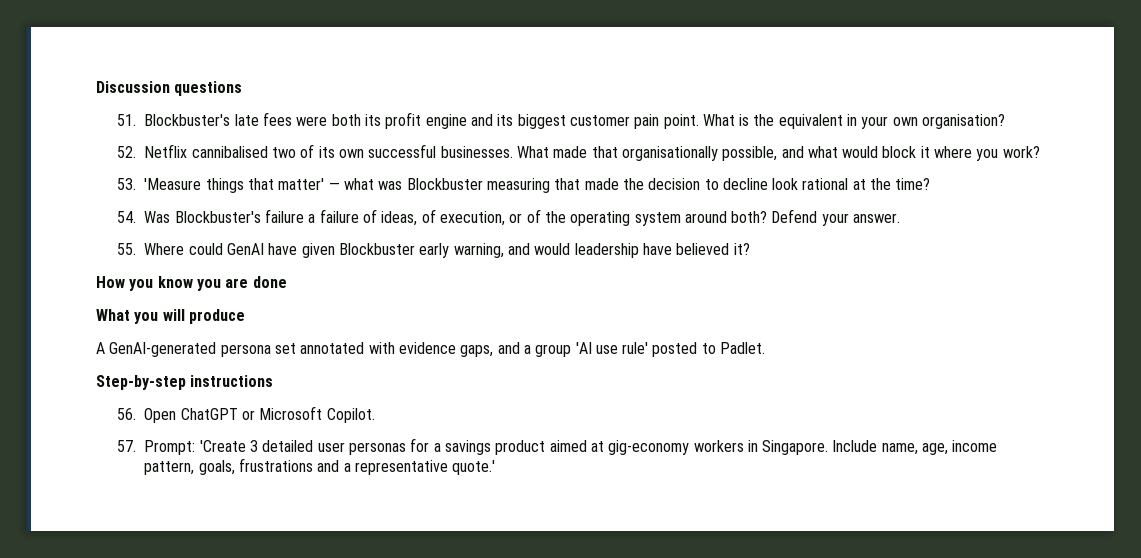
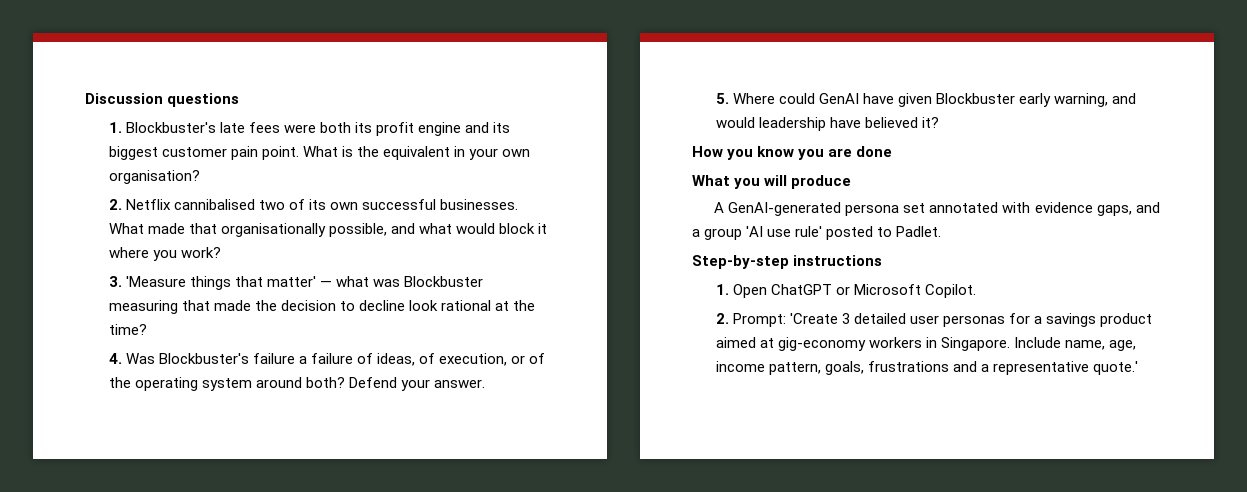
[117,114,137,126] 51. -> [108,122,122,133] 1.
[117,146,137,158] 52. -> [108,199,122,210] 2.
[117,178,137,190] 53. -> [108,276,122,287] 3.
[117,211,137,223] 54. -> [108,353,122,364] 4.
[117,243,137,255] 55. -> [715,93,729,104] 5.
[117,408,137,420] 56. -> [715,284,729,295] 1.
[117,440,137,452] 57. -> [715,313,729,324] 2.

